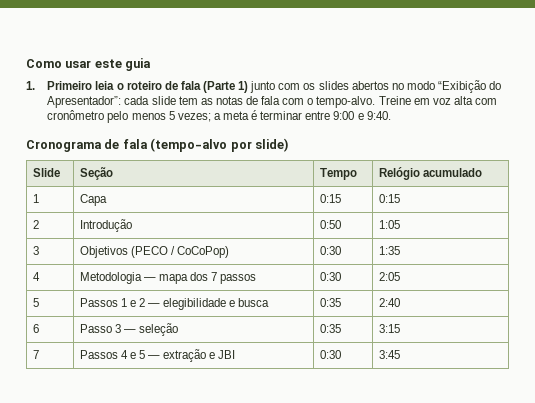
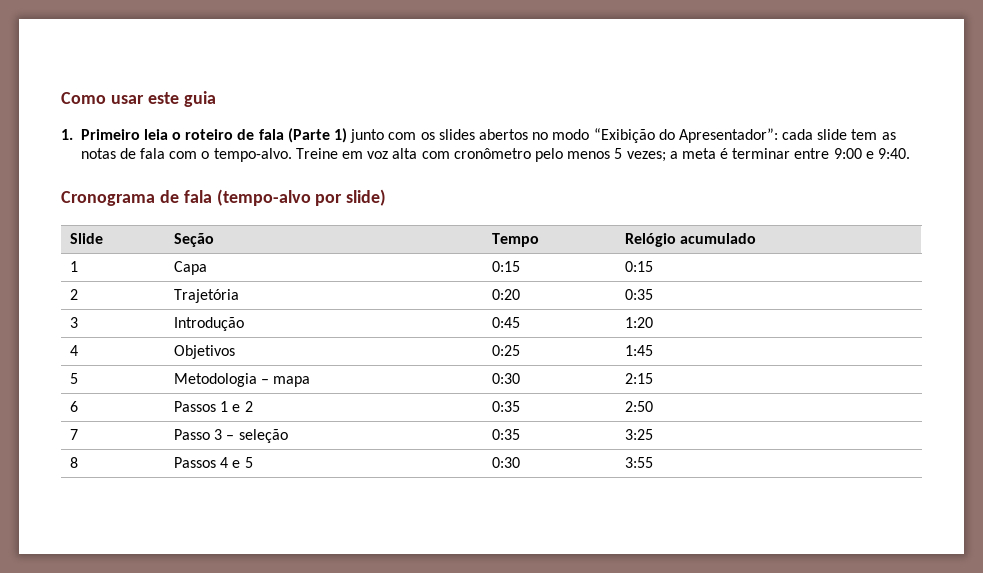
[79,219,132,232] [319,220,341,229] [378,220,400,229] [32,246,39,255] [79,246,229,258] [319,246,341,255] [378,246,400,255] [32,272,40,281] [79,272,257,284] [319,272,341,281] [378,272,400,281] [32,298,39,307] Introdução | 0:50 | 1:05 // 3 | Objetivos (PECO / CoCoPop) | 0:30 | 1:35 // 4 | Metodologia — mapa dos 7 passos | 0:30 | 2:05 // 5 -> [174,289,240,303] [492,289,521,300] [625,289,654,300] [70,317,79,328] [174,317,245,331] [492,317,521,328] [625,317,654,328] [70,345,79,356] [174,345,236,359] [492,345,521,356] [625,345,654,356] [70,373,79,384] [174,373,311,387] [492,373,521,384] [625,373,654,384] [70,401,79,412] Trajetória | 0:20 | 0:35 // 3 | Introdução | 0:45 | 1:20 // 4 | Objetivos | 0:25 | 1:45 // 5 | Metodologia – mapa | 0:30 | 2:15 // 6
[147,298,270,310] [319,298,341,307] [378,298,400,307] [32,324,39,333] — elegibilidade e busca | 0:35 | 2:40 // 6 -> [492,401,521,412] [625,401,654,412] [70,429,79,440] | 0:35 | 2:50 // 7
[123,329,136,333] — -> [226,435,235,440] –
[378,324,400,333] [32,350,39,359] 3:15 // 7 -> [625,429,654,440] [70,457,79,468] 3:25 // 8
[147,349,236,362] [319,350,341,359] [378,350,400,359] — extração e JBI | 0:30 | 3:45 -> [492,457,521,468] [625,457,654,468] | 0:30 | 3:55

